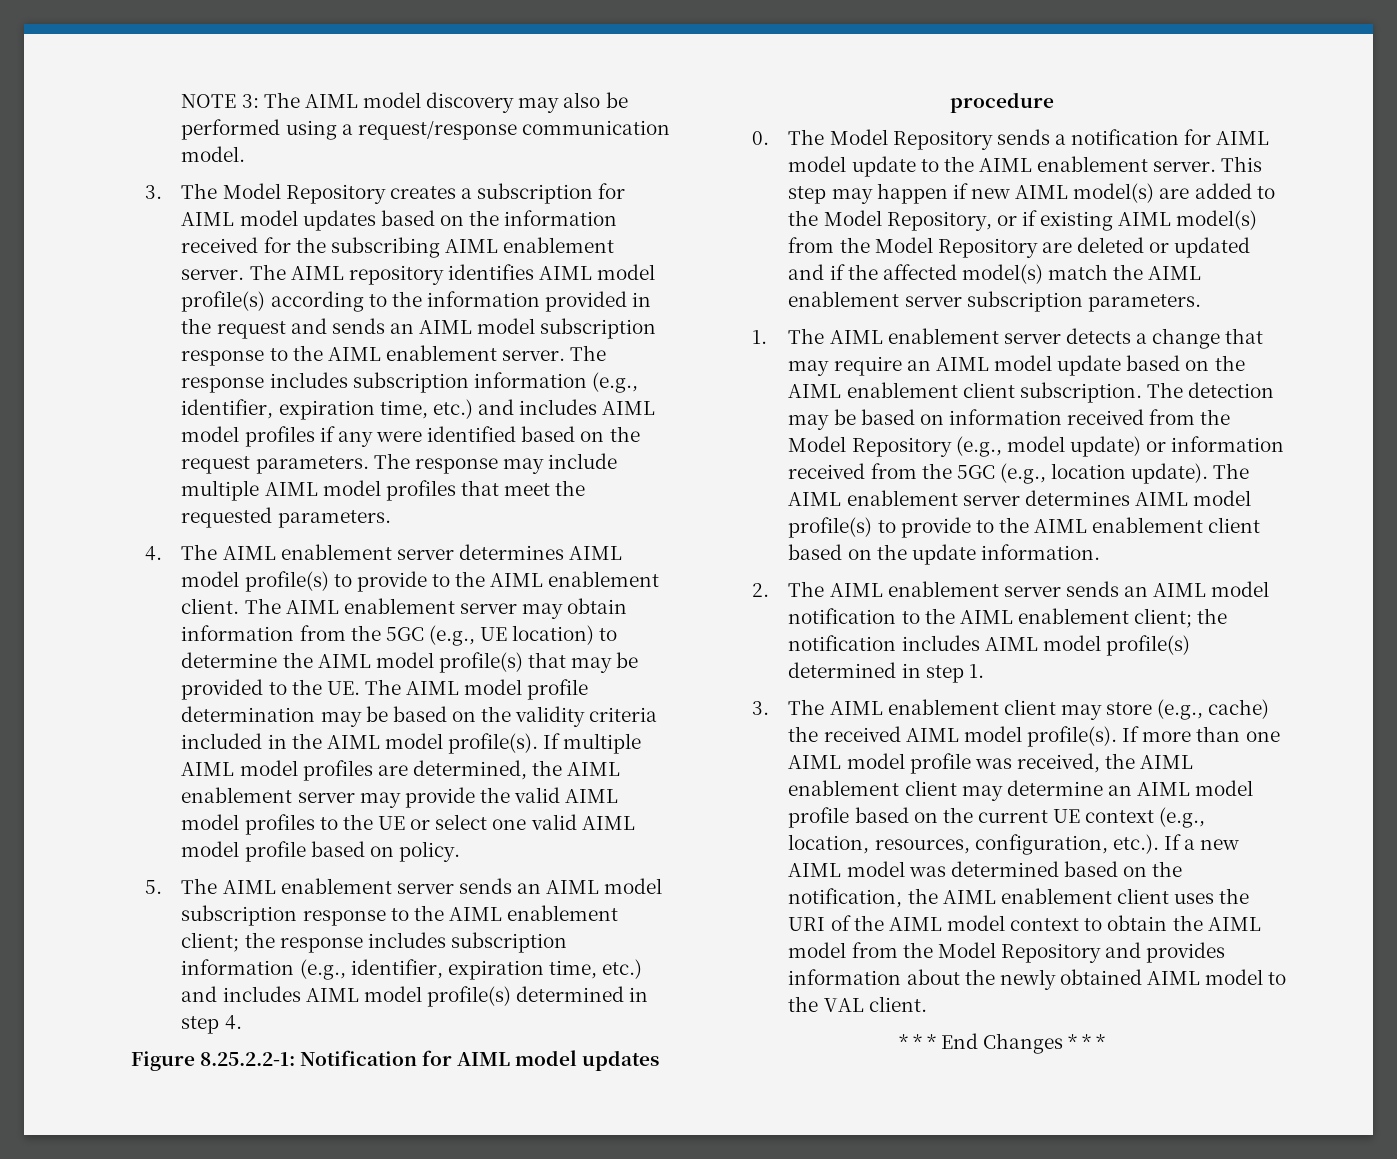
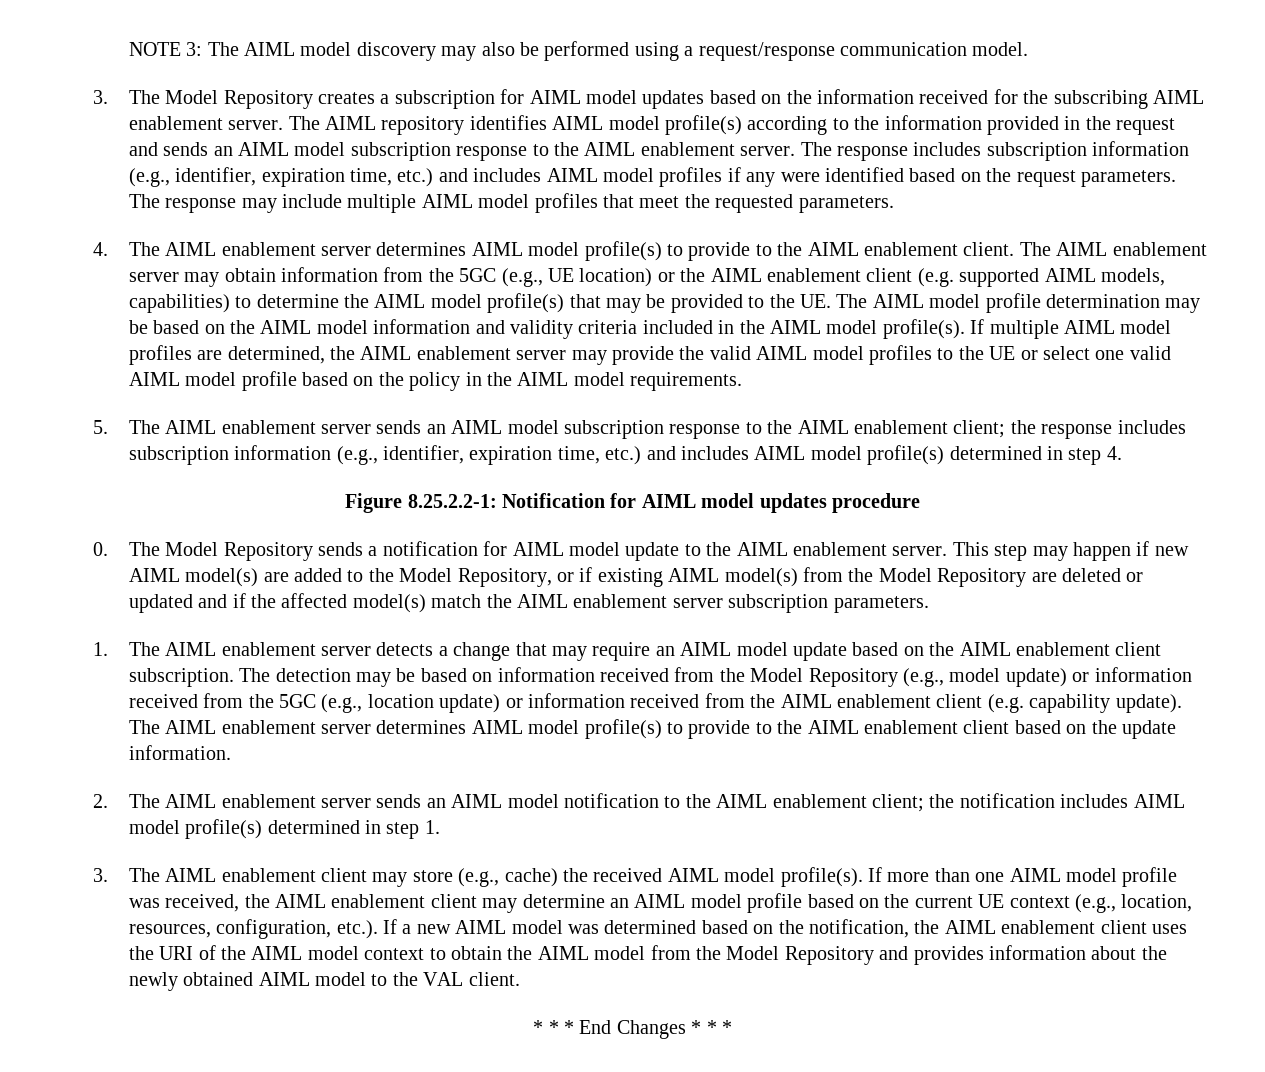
(595, 635) none -> [657,268,1166,287] [128,294,230,313] or the AIML enablement client (e.g. supported AIML models, capabilities)
(512, 714) none -> [260,319,505,334] AIML model information and
[398,841,460,862] policy. -> [378,372,743,391] the policy in the AIML model requirements.
(1127, 471) none -> [439,693,1111,713] update) or information received from the AIML enablement client (e.g. capability

